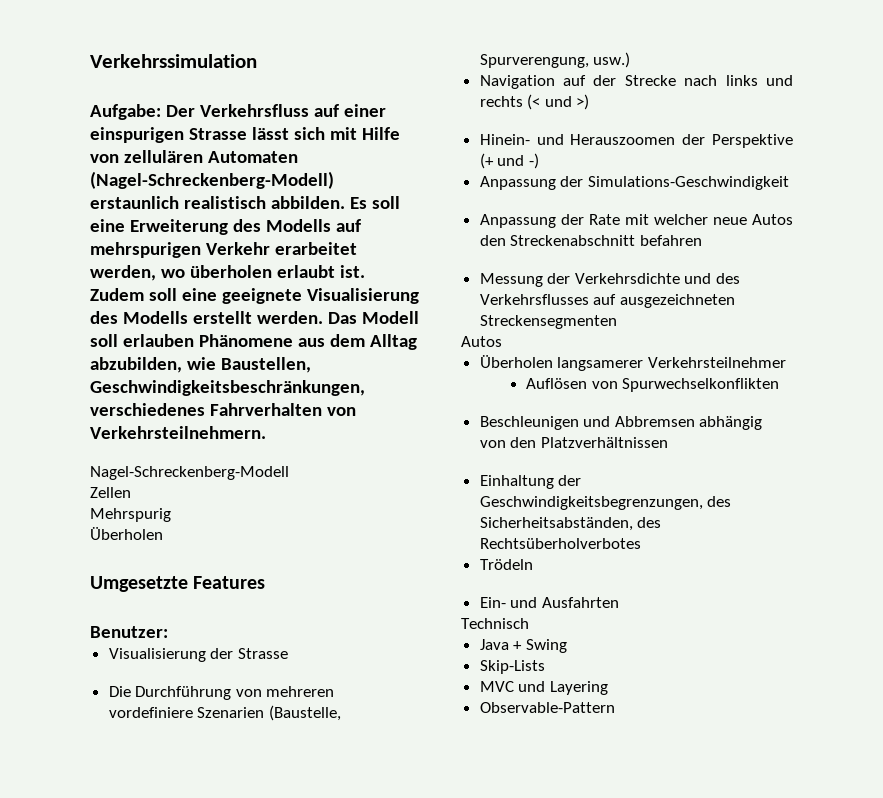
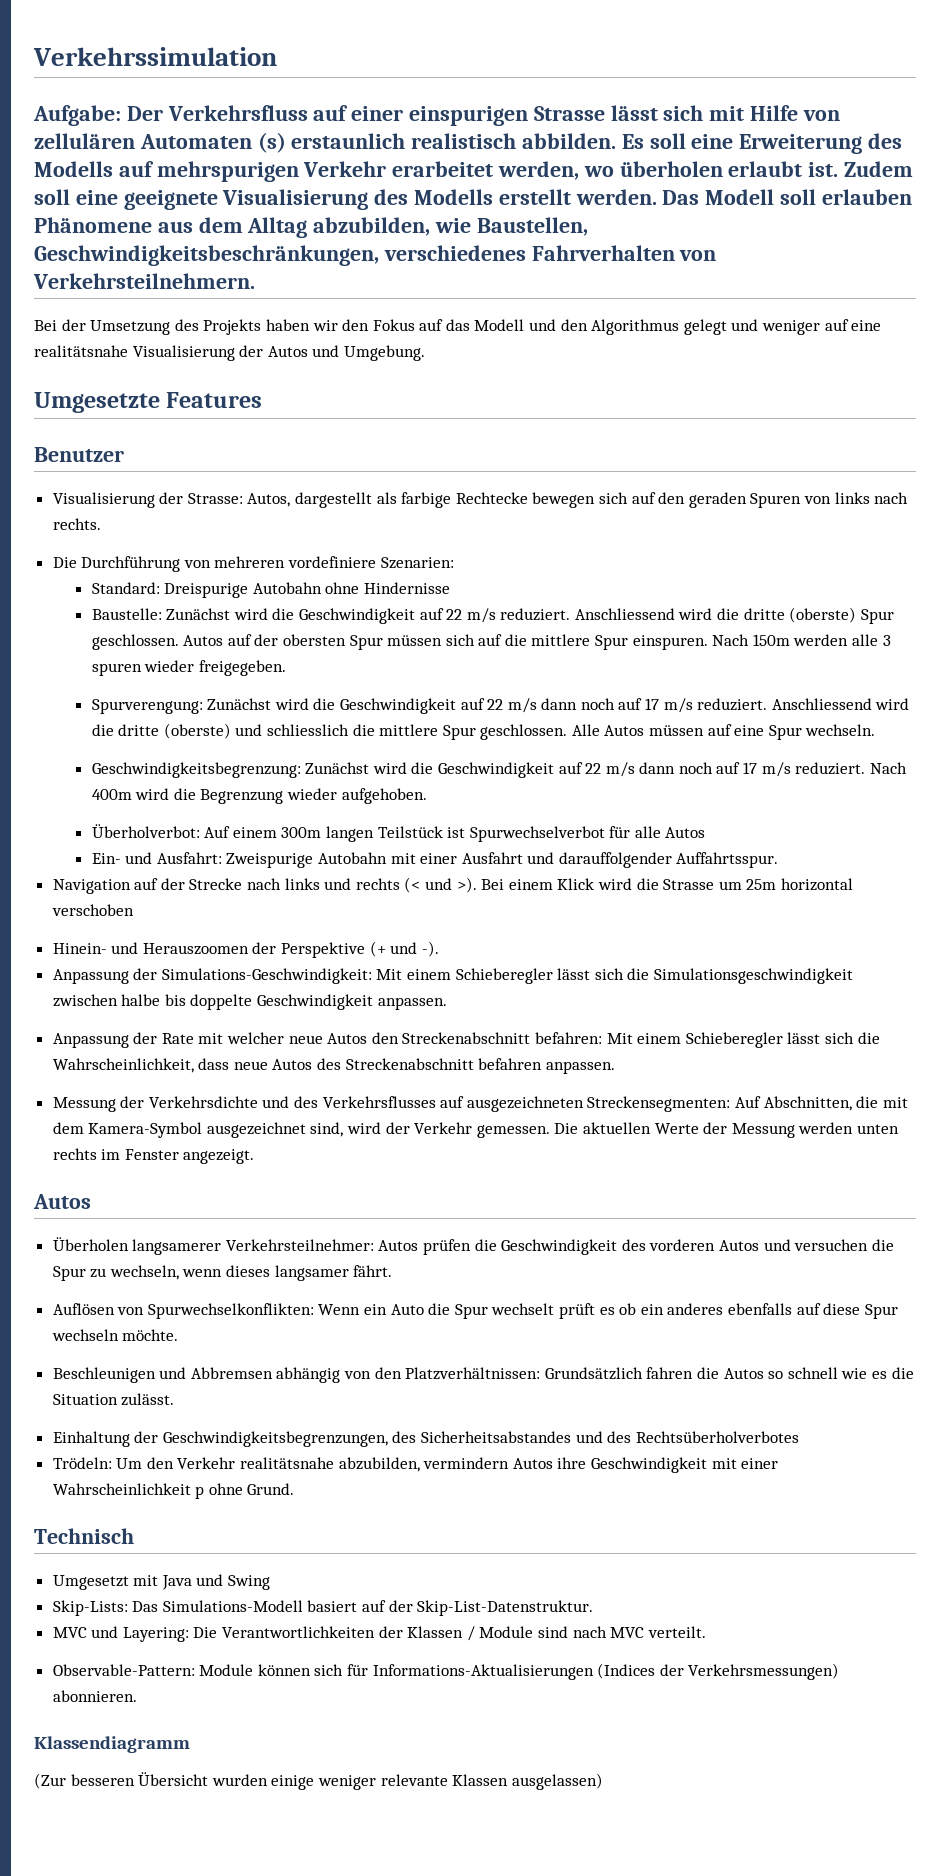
[90,171,334,189] (Nagel-Schreckenberg-Modell) -> [257,132,286,153] (s)
[90,466,289,480] [90,487,131,498] [90,508,171,522] [90,527,163,540] Nagel-Schreckenberg-Modell // Zellen // Mehrspurig // Überholen -> [34,319,882,335] [34,345,425,361] Bei der Umsetzung des Projekts haben wir den Fokus auf das Modell und den Algorithmus gelegt und weniger auf eine realitätsnahe Visualisierung der Autos und Umgebung.
[90,626,168,638] [108,648,288,662] Benutzer: // Visualisierung der Strasse -> [34,447,124,462] [52,492,909,508] [52,518,101,530] Benutzer // Visualisierung der Strasse: Autos, dargestellt als farbige Rechtecke bewegen sich auf den geraden Spuren von links nach rechts.
[197,705,341,721] [479,52,631,68] Szenarien (Baustelle, Spurverengung, usw.) -> [380,557,454,569] [91,582,450,598] [91,607,894,624] [91,634,891,650] [91,660,286,676] [91,698,910,714] [91,723,876,740] [91,762,907,778] [91,788,427,804] [91,824,706,842] [91,852,779,868] Szenarien: // Standard: Dreispurige Autobahn ohne Hindernisse // Baustelle: Zunächst wird die Geschwindigkeit auf 22 m/s reduziert. Anschliessend wird die dritte (oberste) Spur geschlossen. Autos auf der obersten Spur müssen sich auf die mittlere Spur einspuren. Nach 150m werden alle 3 spuren wieder freigegeben. // Spurverengung: Zunächst wird die Geschwindigkeit auf 22 m/s dann noch auf 17 m/s reduziert. Anschliessend wird die dritte (oberste) und schliesslich die mittlere Spur geschlossen. Alle Autos müssen auf eine Spur wechseln. // Geschwindigkeitsbegrenzung: Zunächst wird die Geschwindigkeit auf 22 m/s dann noch auf 17 m/s reduziert. Nach 400m wird die Begrenzung wieder aufgehoben. // Überholverbot: Auf einem 300m langen Teilstück ist Spurwechselverbot für alle Autos // Ein- und Ausfahrt: Zweispurige Autobahn mit einer Ausfahrt und darauffolgender Auffahrtsspur.
[576,94,590,110] >) -> [456,877,853,893] [51,904,134,916] >). Bei einem Klick wird die Strasse um 25m horizontal verschoben
[528,153,539,169] [479,176,789,190] -) // Anpassung der Simulations-Geschwindigkeit -> [421,941,439,957] [52,968,854,984] [52,994,447,1010] -). // Anpassung der Simulations-Geschwindigkeit: Mit einem Schieberegler lässt sich die Simulationsgeschwindigkeit zwischen halbe bis doppelte Geschwindigkeit anpassen.
(636, 240) none -> [535,1032,880,1048] [52,1058,474,1073] befahren: Mit einem Schieberegler lässt sich die Wahrscheinlichkeit, dass neue Autos des Streckenabschnitt
(702, 240) none -> [545,1061,615,1074] anpassen.
[479,315,617,329] [461,336,502,347] [479,355,786,371] [526,378,780,392] Streckensegmenten // Autos // Überholen langsamerer Verkehrsteilnehmer // Auflösen von Spurwechselkonflikten -> [587,1096,908,1112] [52,1122,899,1138] [52,1148,255,1164] [33,1194,91,1209] [52,1237,894,1255] [52,1265,393,1281] [52,1303,898,1319] [51,1329,179,1341] Streckensegmenten: Auf Abschnitten, die mit dem Kamera-Symbol ausgezeichnet sind, wird der Verkehr gemessen. Die aktuellen Werte der Messung werden unten rechts im Fenster angezeigt. // Autos // Überholen langsamerer Verkehrsteilnehmer: Autos prüfen die Geschwindigkeit des vorderen Autos und versuchen die Spur zu wechseln, wenn dieses langsamer fährt. // Auflösen von Spurwechselkonflikten: Wenn ein Auto die Spur wechselt prüft es ob ein anderes ebenfalls auf diese Spur wechseln möchte.
[540,437,668,448] Platzverhältnissen -> [405,1367,914,1380] [52,1393,175,1406] Platzverhältnissen: Grundsätzlich fahren die Autos so schnell wie es die Situation zulässt.
[479,517,633,531] Sicherheitsabständen, -> [421,1431,603,1443] Sicherheitsabstandes und
[479,559,533,570] [479,597,619,608] [461,618,529,629] [479,639,567,653] [479,660,545,674] [479,681,608,695] [479,702,615,713] Trödeln // Ein- und Ausfahrten // Technisch // Java + Swing // Skip-Lists // MVC und Layering // Observable-Pattern -> [52,1457,779,1473] [52,1483,295,1499] [34,1528,134,1544] [52,1574,271,1590] [52,1600,594,1616] [52,1626,706,1642] [52,1663,840,1680] [52,1690,137,1702] [34,1736,190,1753] [34,1772,603,1790] Trödeln: Um den Verkehr realitätsnahe abzubilden, vermindern Autos ihre Geschwindigkeit mit einer Wahrscheinlichkeit p ohne Grund. // Technisch // Umgesetzt mit Java und Swing // Skip-Lists: Das Simulations-Modell basiert auf der Skip-List-Datenstruktur. // MVC und Layering: Die Verantwortlichkeiten der Klassen / Module sind nach MVC verteilt. // Observable-Pattern: Module können sich für Informations-Aktualisierungen (Indices der Verkehrsmessungen) abonnieren. // Klassendiagramm // (Zur besseren Übersicht wurden einige weniger relevante Klassen ausgelassen)

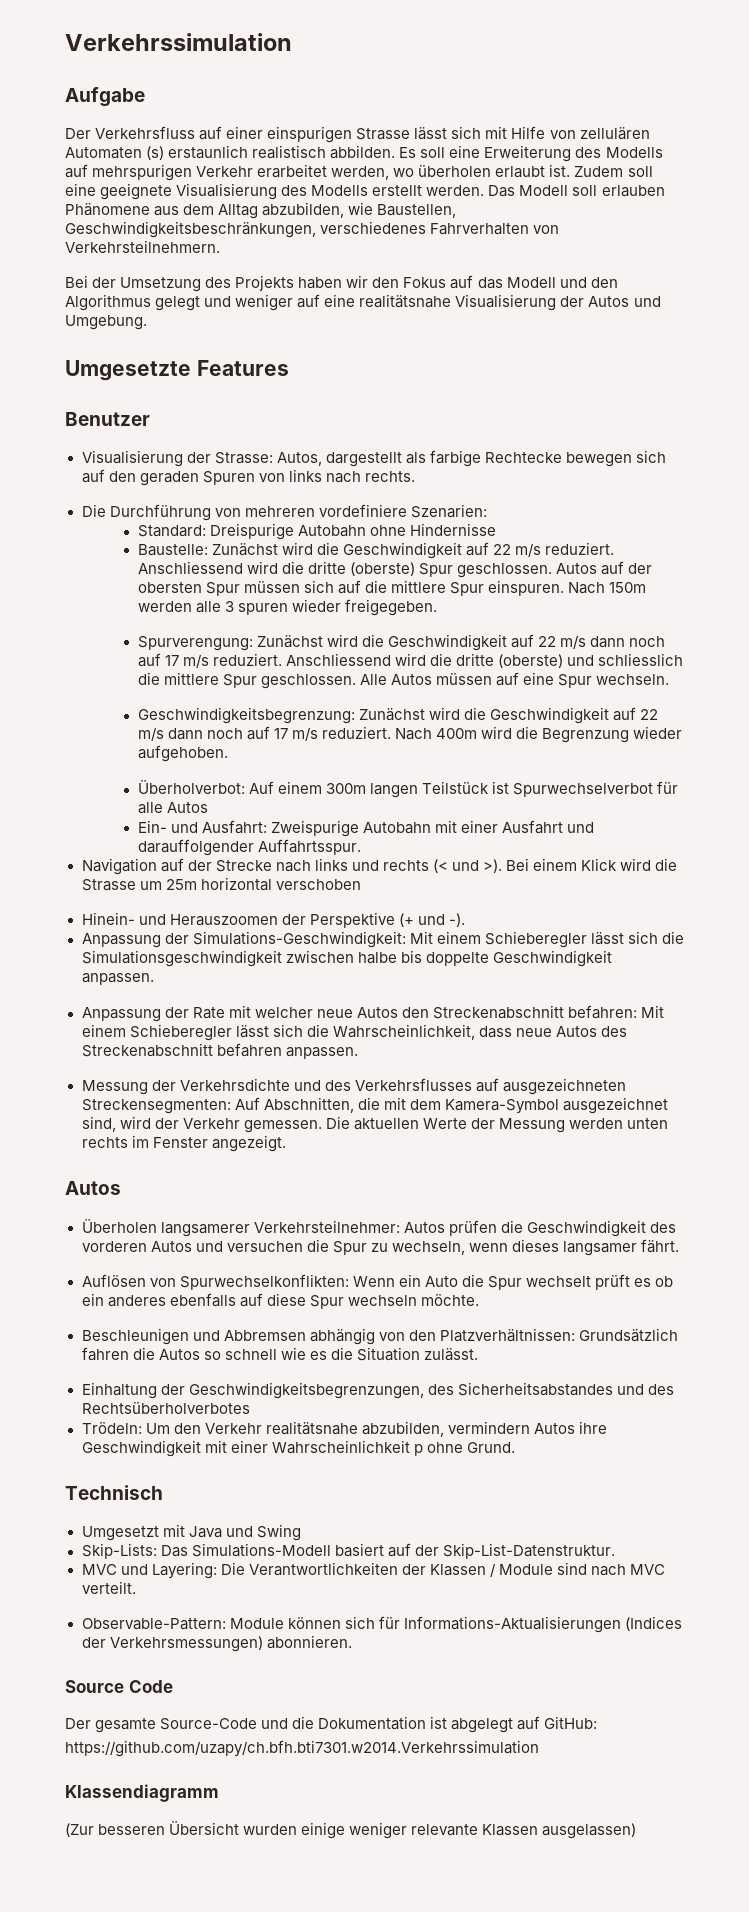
[33,105,121,126] Aufgabe: -> [65,87,145,107] Aufgabe //
(137, 1696) none -> [65,1680,173,1693] [65,1716,598,1733] [65,1740,539,1757] // Source Code // Der gesamte Source-Code und die Dokumentation ist abgelegt auf GitHub: // https://github.com/uzapy/ch.bfh.bti7301.w2014.Verkehrssimulation

